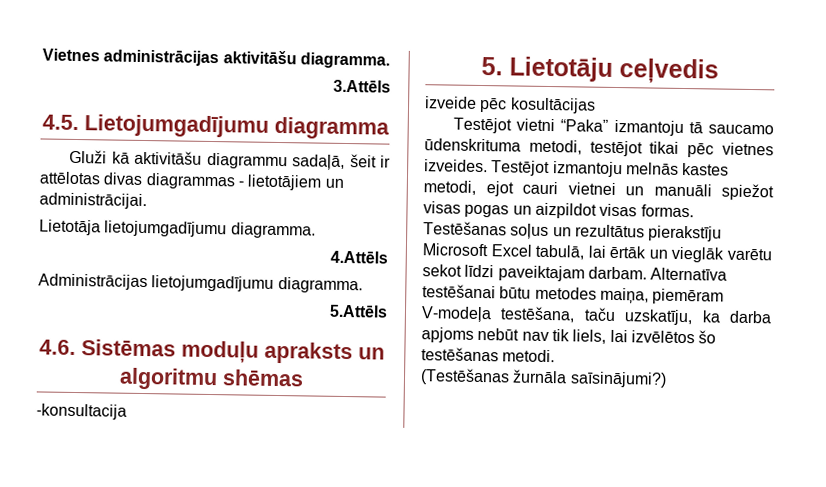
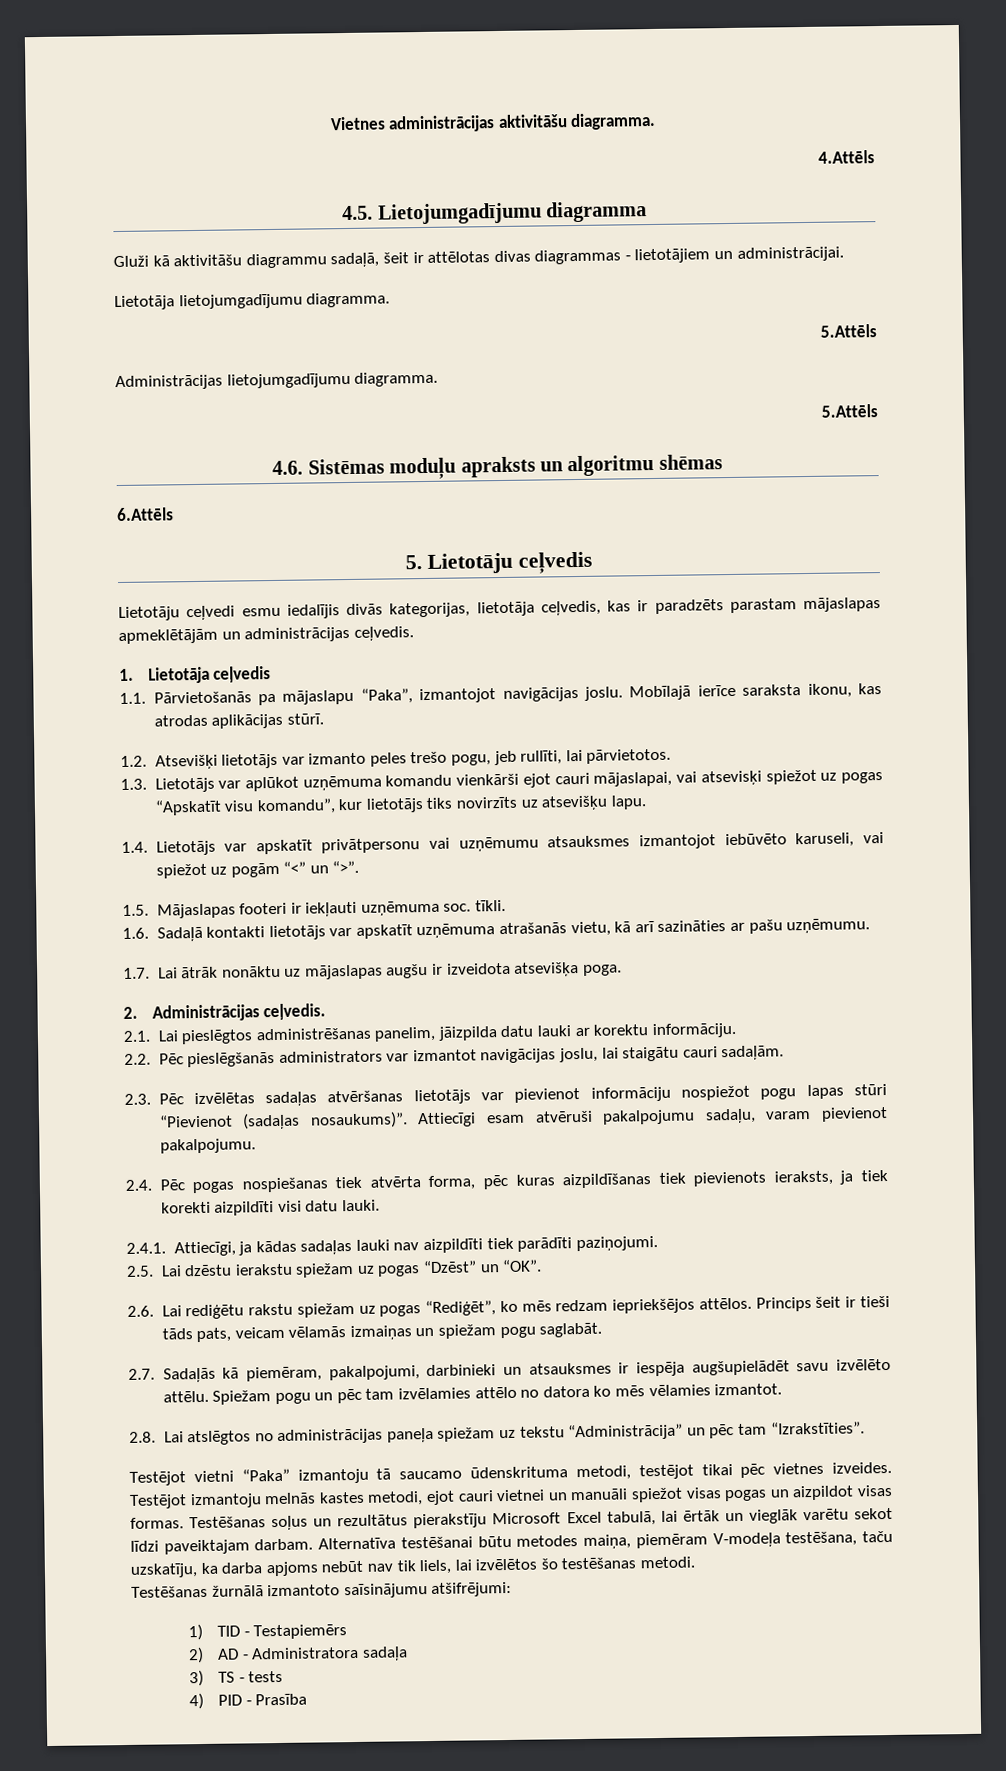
[333,79,391,93] 3.Attēls -> [818,150,875,164] 4.Attēls
[330,250,388,264] 4.Attēls -> [820,324,877,338] 5.Attēls
[36,403,127,420] -konsultacija -> [117,507,174,522] 6.Attēls
[425,96,596,114] izveide pēc kosultācijas -> [118,597,881,622] [118,626,414,645] [119,666,272,684] [119,683,882,706] [153,713,324,729] [120,748,672,770] [120,769,883,793] [154,795,647,816] [121,832,884,856] [155,860,360,879] [122,899,507,919] [122,918,871,942] [123,962,622,980] [123,1003,327,1022] [123,1022,737,1045] [124,1045,785,1068] [124,1083,888,1107] [158,1106,888,1130] [159,1138,256,1154] [125,1169,889,1194] [160,1199,380,1216] [126,1236,658,1257] [126,1259,543,1278] [127,1295,890,1320] [161,1322,603,1343] [128,1358,891,1383] [162,1383,783,1405] [129,1421,865,1446] Lietotāju ceļvedi esmu iedalījis divās kategorijas, lietotāja ceļvedis, kas ir paradzēts parastam mājaslapas apmeklētājām un administrācijas ceļvedis. // 1. Lietotāja ceļvedis // 1.1. Pārvietošanās pa mājaslapu “Paka”, izmantojot navigācijas joslu. Mobīlajā ierīce saraksta ikonu, kas atrodas aplikācijas stūrī. // 1.2. Atsevišķi lietotājs var izmanto peles trešo pogu, jeb rullīti, lai pārvietotos. // 1.3. Lietotājs var aplūkot uzņēmuma komandu vienkārši ejot cauri mājaslapai, vai atsevisķi spiežot uz pogas “Apskatīt visu komandu”, kur lietotājs tiks novirzīts uz atsevišķu lapu. // 1.4. Lietotājs var apskatīt privātpersonu vai uzņēmumu atsauksmes izmantojot iebūvēto karuseli, vai spiežot uz pogām “<” un “>”. // 1.5. Mājaslapas footeri ir iekļauti uzņēmuma soc. tīkli. // 1.6. Sadaļā kontakti lietotājs var apskatīt uzņēmuma atrašanās vietu, kā arī sazināties ar pašu uzņēmumu. // 1.7. Lai ātrāk nonāktu uz mājaslapas augšu ir izveidota atsevišķa poga. // 2. Administrācijas ceļvedis. // 2.1. Lai pieslēgtos administrēšanas panelim, jāizpilda datu lauki ar korektu informāciju. // 2.2. Pēc pieslēgšanās administrators var izmantot navigācijas joslu, lai staigātu cauri sadaļām. // 2.3. Pēc izvēlētas sadaļas atvēršanas lietotājs var pievienot informāciju nospiežot pogu lapas stūri “Pievienot (sadaļas nosaukums)”. Attiecīgi esam atvēruši pakalpojumu sadaļu, varam pievienot pakalpojumu. // 2.4. Pēc pogas nospiešanas tiek atvērta forma, pēc kuras aizpildīšanas tiek pievienots ieraksts, ja tiek korekti aizpildīti visi datu lauki. // 2.4.1. Attiecīgi, ja kādas sadaļas lauki nav aizpildīti tiek parādīti paziņojumi. // 2.5. Lai dzēstu ierakstu spiežam uz pogas “Dzēst” un “OK”. // 2.6. Lai rediģētu rakstu spiežam uz pogas “Rediģēt”, ko mēs redzam iepriekšējos attēlos. Princips šeit ir tieši tāds pats, veicam vēlamās izmaiņas un spiežam pogu saglabāt. // 2.7. Sadaļās kā piemēram, pakalpojumi, darbinieki un atsauksmes ir iespēja augšupielādēt savu izvēlēto attēlu. Spiežam pogu un pēc tam izvēlamies attēlo no datora ko mēs vēlamies izmantot. // 2.8. Lai atslēgtos no administrācijas paneļa spiežam uz tekstu “Administrācija” un pēc tam “Izrakstīties”.
[420,368,667,388] (Testēšanas žurnāla saīsinājumi?) -> [131,1581,513,1599] [188,1623,348,1641] [188,1646,408,1664] [189,1669,284,1687] [189,1692,308,1710] Testēšanas žurnālā izmantoto saīsinājumu atšifrējumi: // 1) TID - Testapiemērs // 2) AD - Administratora sadaļa // 3) TS - tests // 4) PID - Prasība

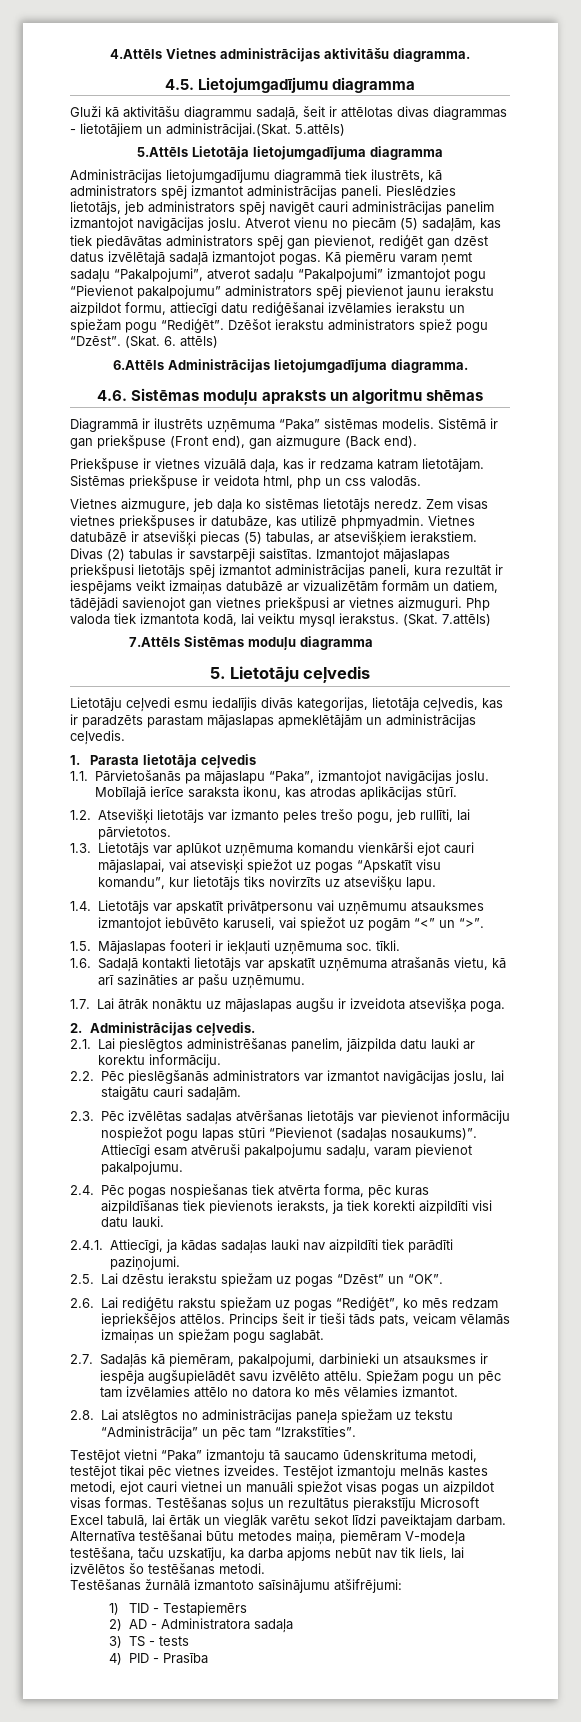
(329, 123) none -> [110,49,162,59] 4.Attēls
[818,150,875,164] // 4.Attēls -> (470, 55) none
[736,246,844,262] [114,292,391,311] [820,324,877,338] [115,371,439,391] [821,404,878,418] administrācijai. // Lietotāja lietojumgadījumu diagramma. // 5.Attēls // Administrācijas lietojumgadījumu diagramma. // 5.Attēls -> [166,123,345,137] [137,146,443,160] [70,169,442,183] [70,185,456,199] [70,201,494,215] [70,217,501,232] [70,234,488,249] [70,251,472,266] [70,268,486,283] [70,285,494,299] [70,301,465,316] [70,318,488,333] [70,336,218,348] [112,359,468,373] administrācijai.(Skat. 5.attēls) // 5.Attēls Lietotāja lietojumgadījuma diagramma // Administrācijas lietojumgadījumu diagrammā tiek ilustrēts, kā administrators spēj izmantot administrācijas paneli. Pieslēdzies lietotājs, jeb administrators spēj navigēt cauri administrācijas panelim izmantojot navigācijas joslu. Atverot vienu no piecām (5) sadaļām, kas tiek piedāvātas administrators spēj gan pievienot, rediģēt gan dzēst datus izvēlētajā sadaļā izmantojot pogas. Kā piemēru varam ņemt sadaļu “Pakalpojumi”, atverot sadaļu “Pakalpojumi” izmantojot pogu “Pievienot pakalpojumu” administrators spēj pievienot jaunu ierakstu aizpildot formu, attiecīgi datu rediģēšanai izvēlamies ierakstu un spiežam pogu “Rediģēt”. Dzēšot ierakstu administrators spiež pogu “Dzēst”. (Skat. 6. attēls) // 6.Attēls Administrācijas lietojumgadījuma diagramma.
[117,507,174,522] 6.Attēls -> [70,418,498,433] [70,435,417,449] [70,458,484,473] [70,475,421,489] [70,498,488,513] [70,515,475,529] [70,531,477,546] [70,548,450,562] [70,564,503,578] [70,580,498,595] [70,597,490,611] [70,613,491,627] [128,636,373,650] Diagrammā ir ilustrēts uzņēmuma “Paka” sistēmas modelis. Sistēmā ir gan priekšpuse (Front end), gan aizmugure (Back end). // Priekšpuse ir vietnes vizuālā daļa, kas ir redzama katram lietotājam. Sistēmas priekšpuse ir veidota html, php un css valodās. // Vietnes aizmugure, jeb daļa ko sistēmas lietotājs neredz. Zem visas vietnes priekšpuses ir datubāze, kas utilizē phpmyadmin. Vietnes datubāzē ir atsevišķi piecas (5) tabulas, ar atsevišķiem ierakstiem. Divas (2) tabulas ir savstarpēji saistītas. Izmantojot mājaslapas priekšpusi lietotājs spēj izmantot administrācijas paneli, kura rezultāt ir iespējams veikt izmaiņas datubāzē ar vizualizētām formām un datiem, tādējādi savienojot gan vietnes priekšpusi ar vietnes aizmuguri. Php valoda tiek izmantota kodā, lai veiktu mysql ierakstus. (Skat. 7.attēls) // 7.Attēls Sistēmas moduļu diagramma
[147,666,210,684] Lietotāja -> [89,754,197,768] Parasta lietotāja

